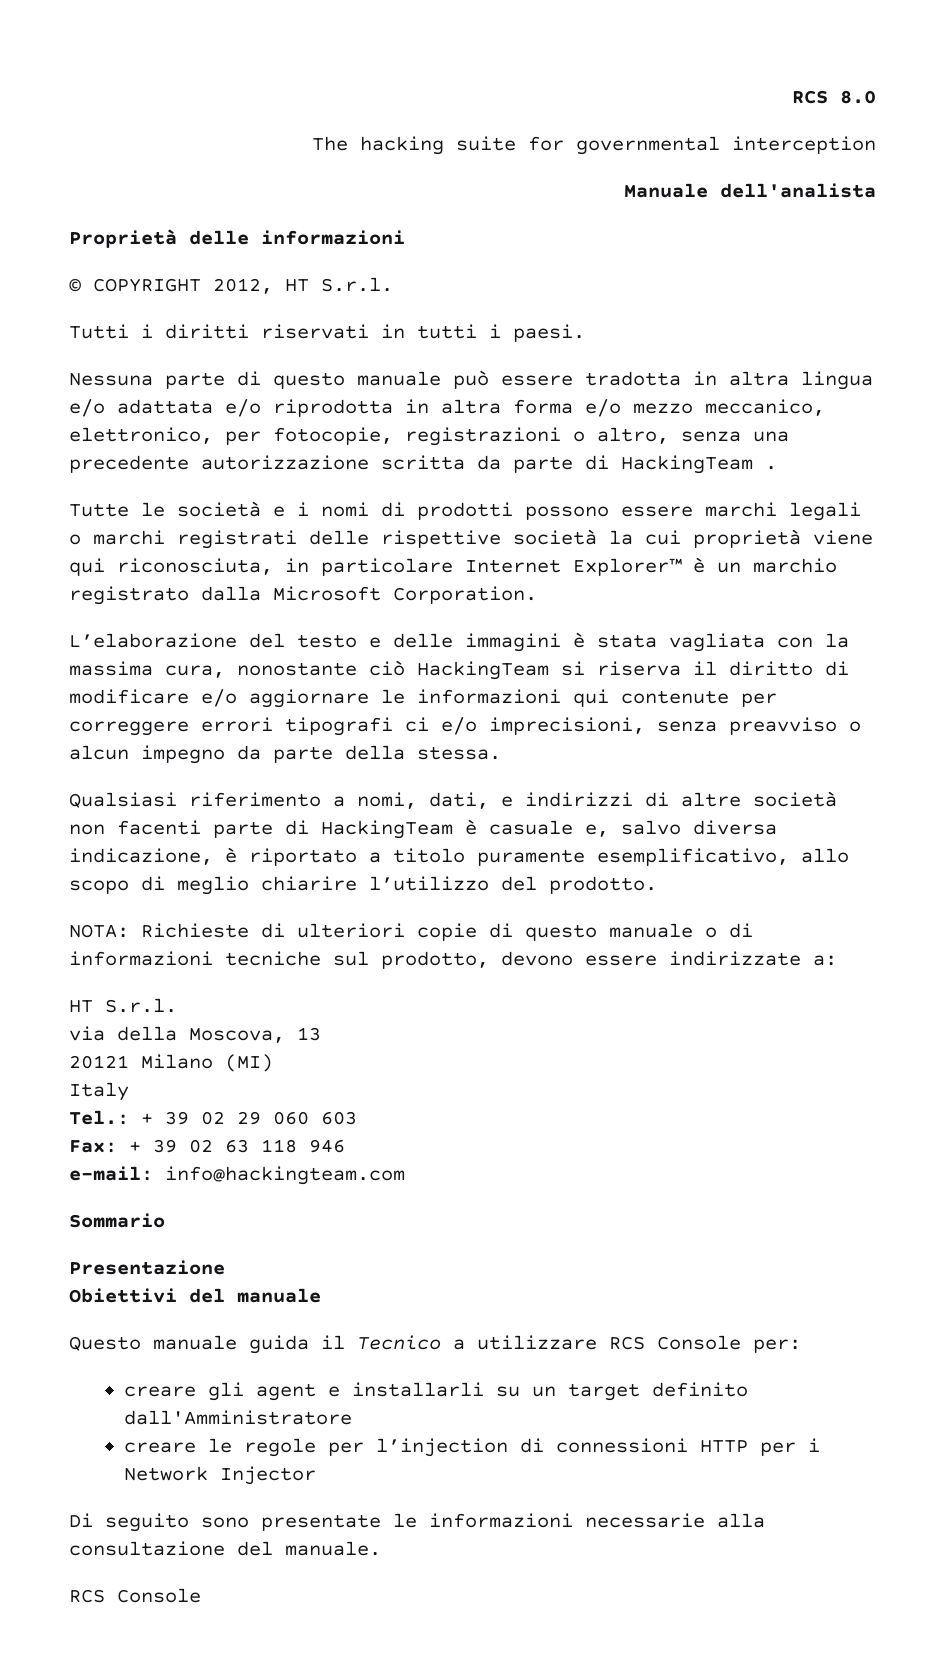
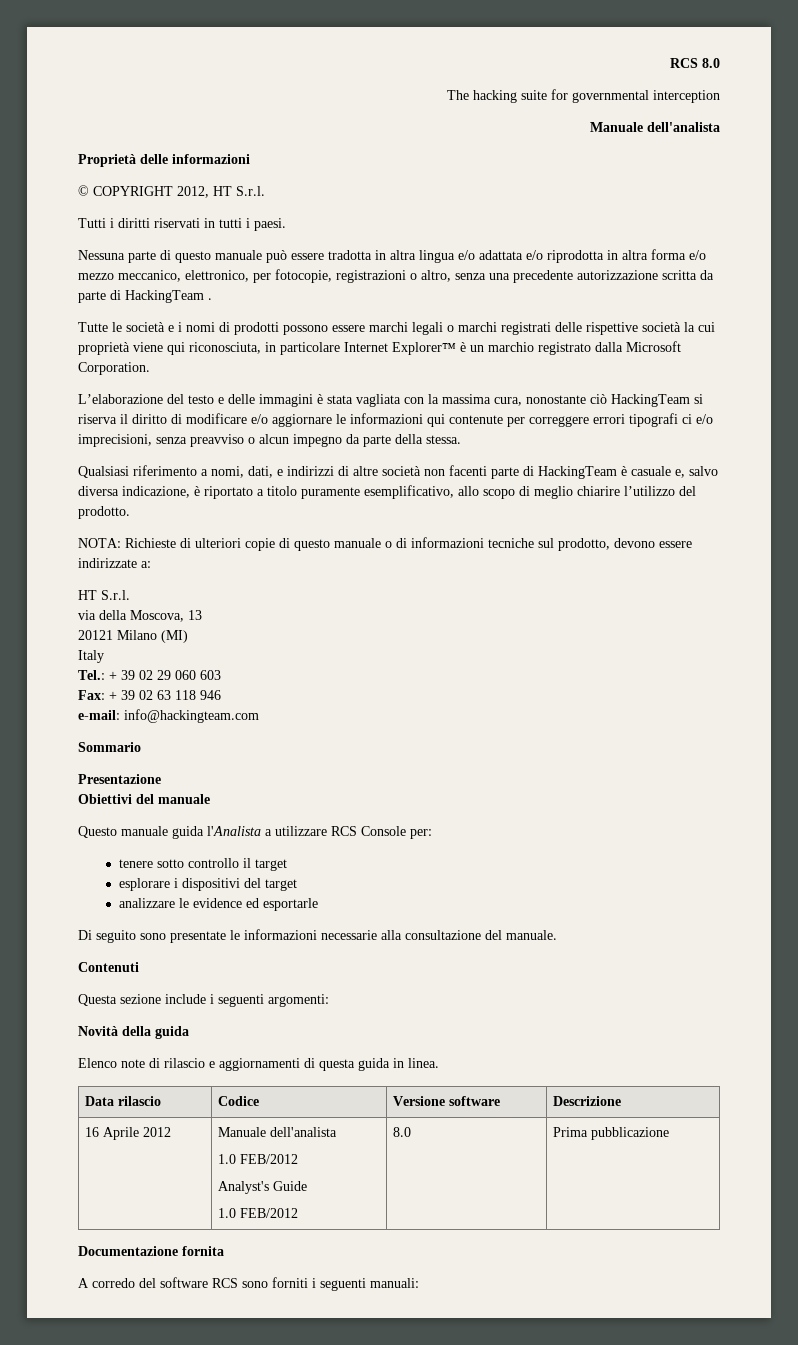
[321,1335,441,1350] il Tecnico -> [207,826,261,836] l'Analista
[123,1382,748,1401] [123,1410,352,1425] [123,1438,820,1457] [123,1466,316,1485] creare gli agent e installarli su un target definito dall'Amministratore // creare le regole per l’injection di connessioni HTTP per i Network Injector -> [118,858,287,871] [118,878,297,891] [118,898,318,911] tenere sotto controllo il target // esplorare i dispositivi del target // analizzare le evidence ed esportarle
[69,1588,201,1603] RCS Console -> [78,962,139,972] [78,994,329,1007] [78,1026,189,1039] [78,1058,439,1071] [84,1096,161,1106] [217,1096,259,1106] [392,1096,500,1106] [552,1096,621,1106] [84,1127,171,1140] [217,1127,337,1137] [217,1154,298,1164] [217,1181,307,1194] [217,1208,298,1218] [392,1127,411,1137] [552,1127,669,1140] [78,1246,224,1256] [78,1277,419,1291] Contenuti // Questa sezione include i seguenti argomenti: // Novità della guida // Elenco note di rilascio e aggiornamenti di questa guida in linea. // Data rilascio | Codice | Versione software | Descrizione // 16 Aprile 2012 | Manuale dell'analista // 1.0 FEB/2012 // Analyst's Guide // 1.0 FEB/2012 | 8.0 | Prima pubblicazione // Documentazione fornita // A corredo del software RCS sono forniti i seguenti manuali:

